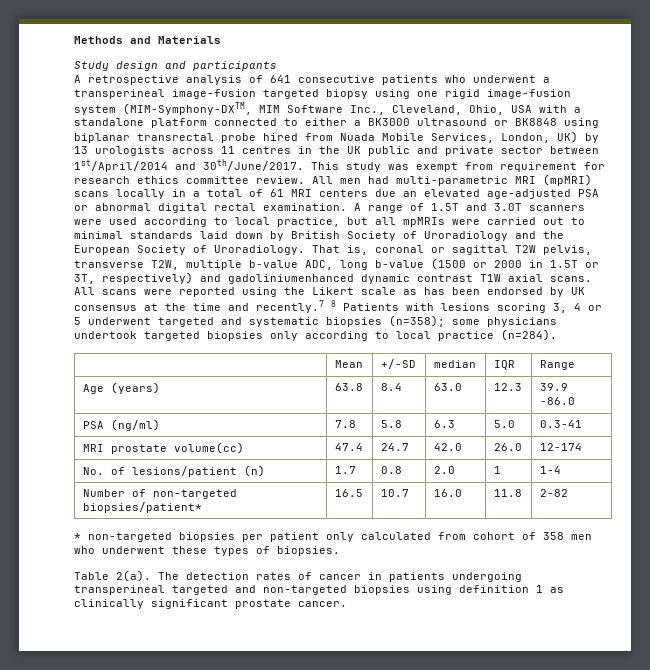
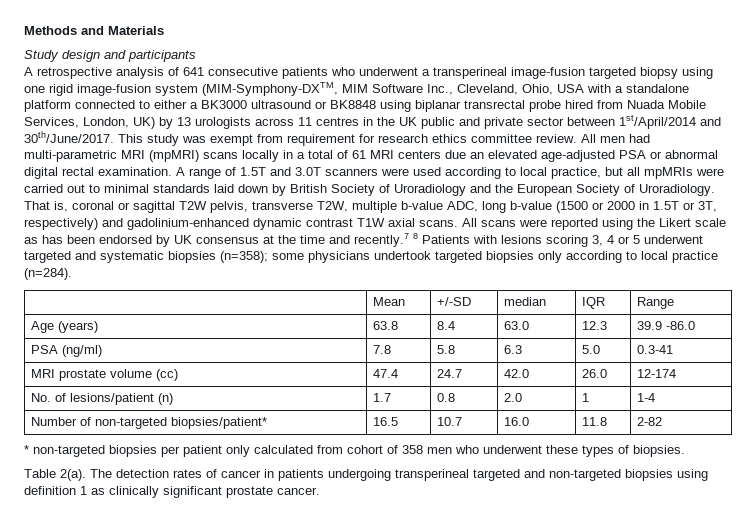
[228,274,354,284] gadoliniumenhanced -> [127,218,249,230] gadolinium-enhanced
[173,442,244,454] volume(cc) -> [110,369,179,381] volume (cc)

